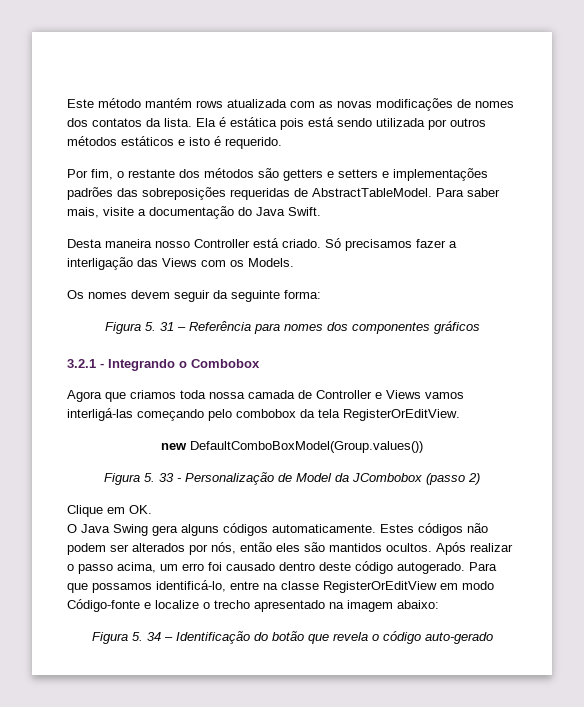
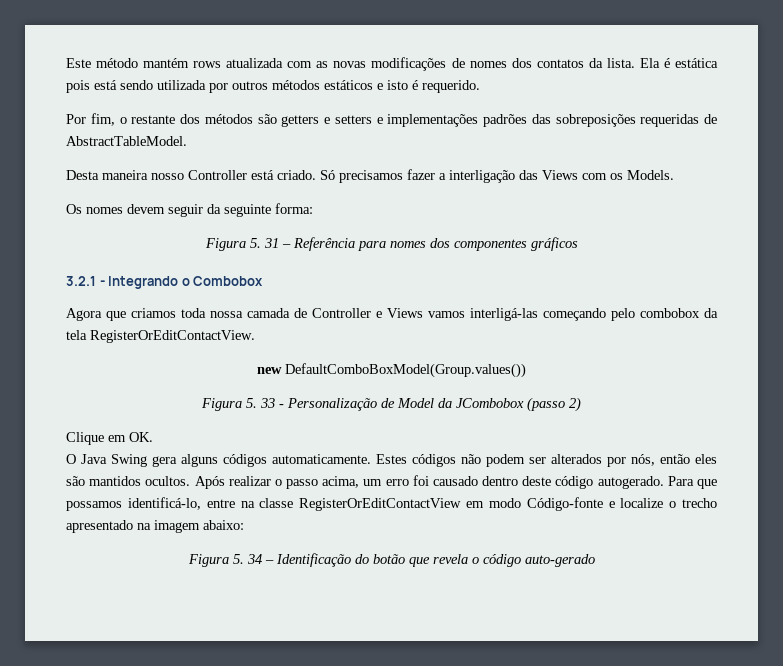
[436,188,500,197] [67,206,321,219] Para saber mais, visite a documentação do Java Swift. -> (187, 141) none
[343,409,460,421] RegisterOrEditView. -> [90,330,255,343] RegisterOrEditContactView.
[323,581,437,593] RegisterOrEditView -> [299,498,462,511] RegisterOrEditContactView

